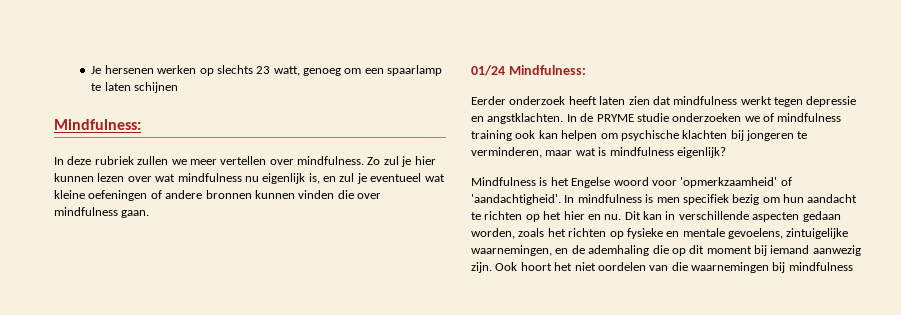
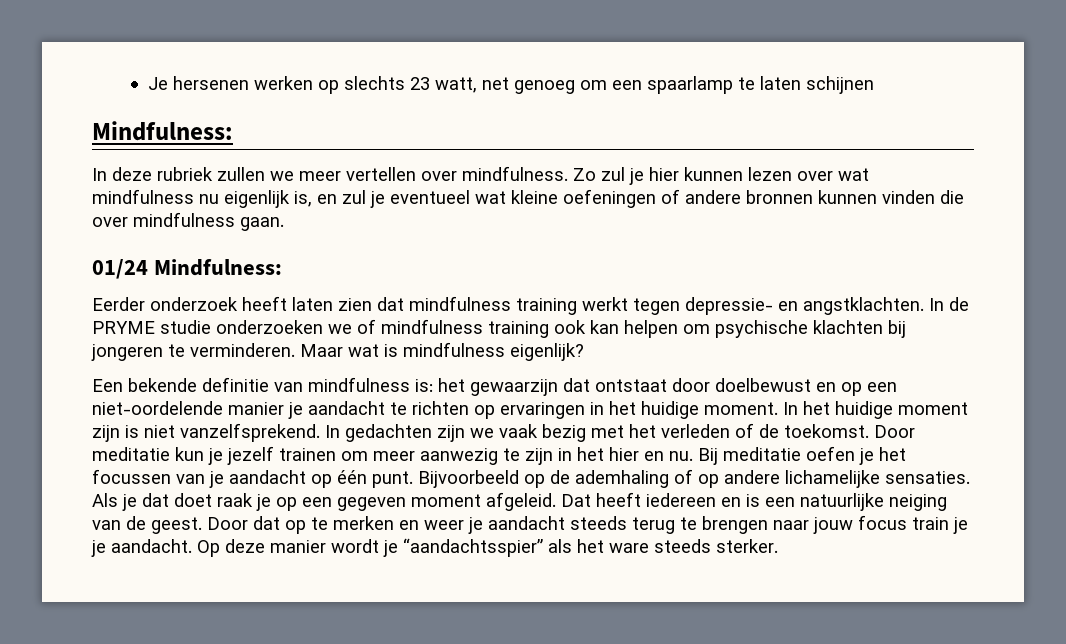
(300, 71) none -> [481,77,509,90] net
(738, 100) none -> [516,298,577,315] training
[806,96,857,107] depressie -> [685,297,773,315] depressie-
[471,147,573,158] verminderen, maar -> [190,343,343,357] verminderen. Maar
[471,177,792,188] [471,194,858,205] [471,211,841,222] [471,228,849,239] [471,245,861,256] [471,262,853,273] Mindfulness is het Engelse woord voor 'opmerkzaamheid' of 'aandachtigheid'. In mindfulness is men specifiek bezig om hun aandacht te richten op het hier en nu. Dit kan in verschillende aspecten gedaan worden, zoals het richten op fysieke en mentale gevoelens, zintuigelijke waarnemingen, en de ademhaling die op dit moment bij iemand aanwezig zijn. Ook hoort het niet oordelen van die waarnemingen bij mindfulness -> [92,377,897,396] [92,401,968,419] [92,423,915,442] [92,446,906,465] [92,469,970,488] [92,492,947,511] [92,515,968,534] [91,538,778,557] Een bekende definitie van mindfulness is: het gewaarzijn dat ontstaat door doelbewust en op een niet-oordelende manier je aandacht te richten op ervaringen in het huidige moment. In het huidige moment zijn is niet vanzelfsprekend. In gedachten zijn we vaak bezig met het verleden of de toekomst. Door meditatie kun je jezelf trainen om meer aanwezig te zijn in het hier en nu. Bij meditatie oefen je het focussen van je aandacht op één punt. Bijvoorbeeld op de ademhaling of op andere lichamelijke sensaties. Als je dat doet raak je op een gegeven moment afgeleid. Dat heeft iedereen en is een natuurlijke neiging van de geest. Door dat op te merken en weer je aandacht steeds terug te brengen naar jouw focus train je je aandacht. Op deze manier wordt je “aandachtsspier” als het ware steeds sterker.

